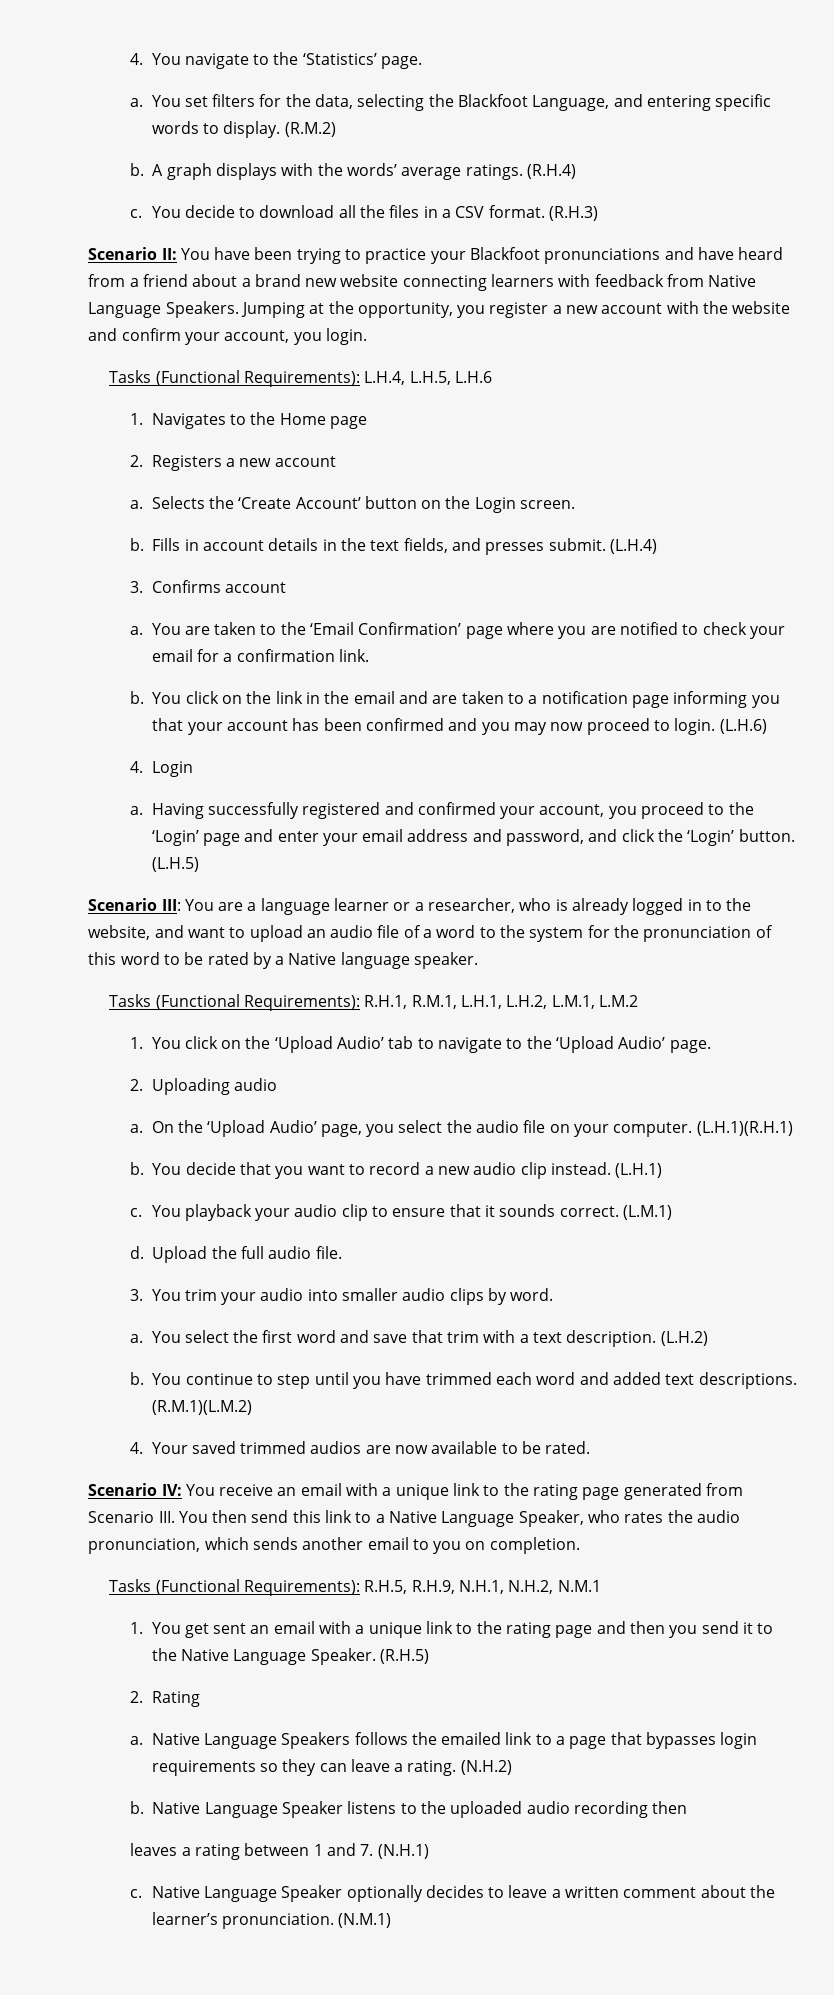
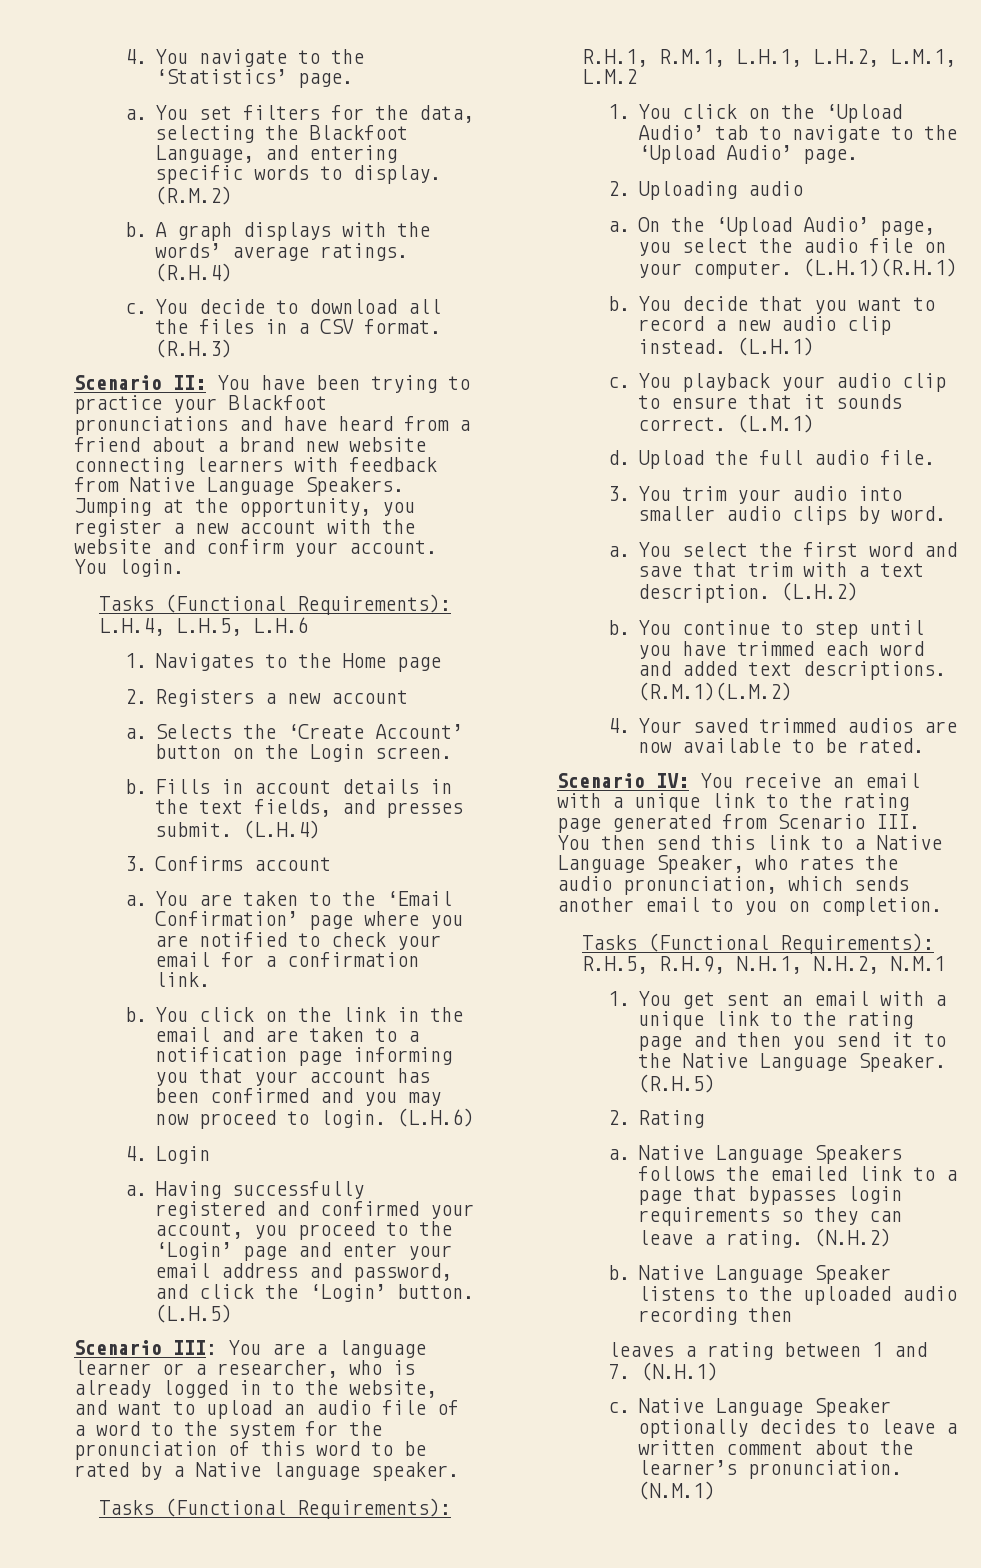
[224,330,322,345] account, you -> [348,540,437,554] [73,559,107,574] account. You

